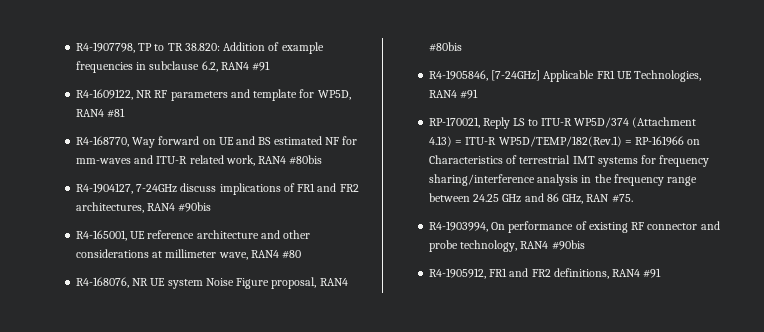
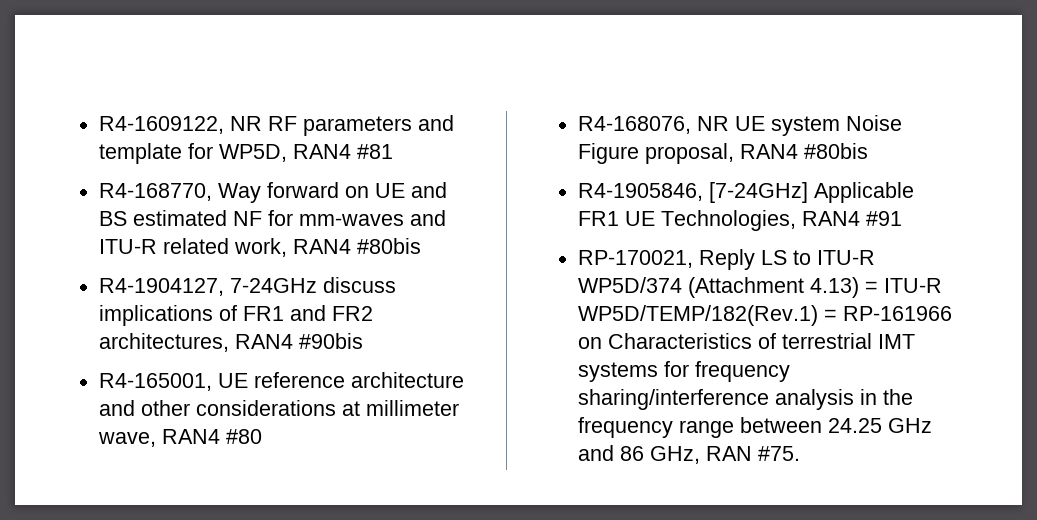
[75,42,324,54] [75,61,271,73] R4-1907798, TP to TR 38.820: Addition of example frequencies in subclause 6.2, RAN4 #91 // -> (99, 125) none
[428,221,720,233] [428,240,585,252] [428,268,662,279] // R4-1903994, On performance of existing RF connector and probe technology, RAN4 #90bis // R4-1905912, FR1 and FR2 definitions, RAN4 #91 -> (801, 453) none

